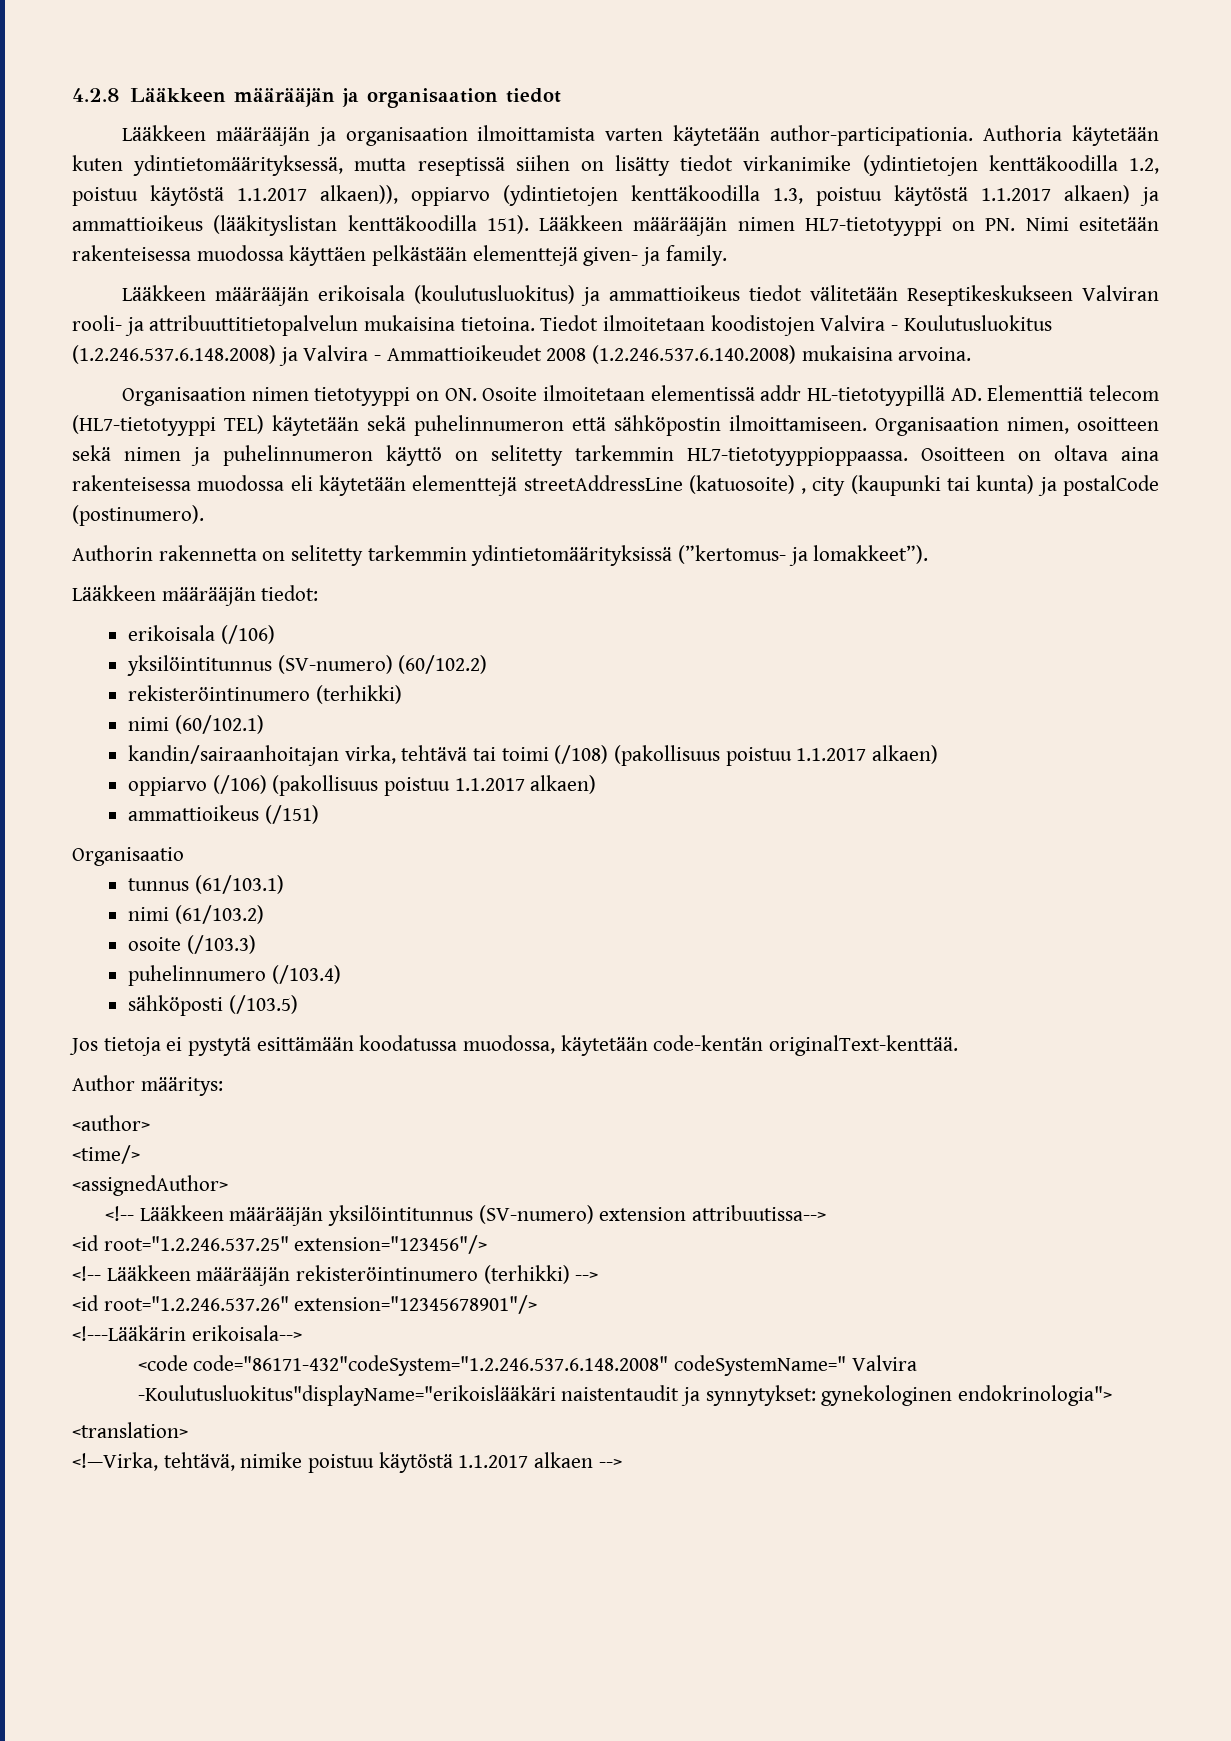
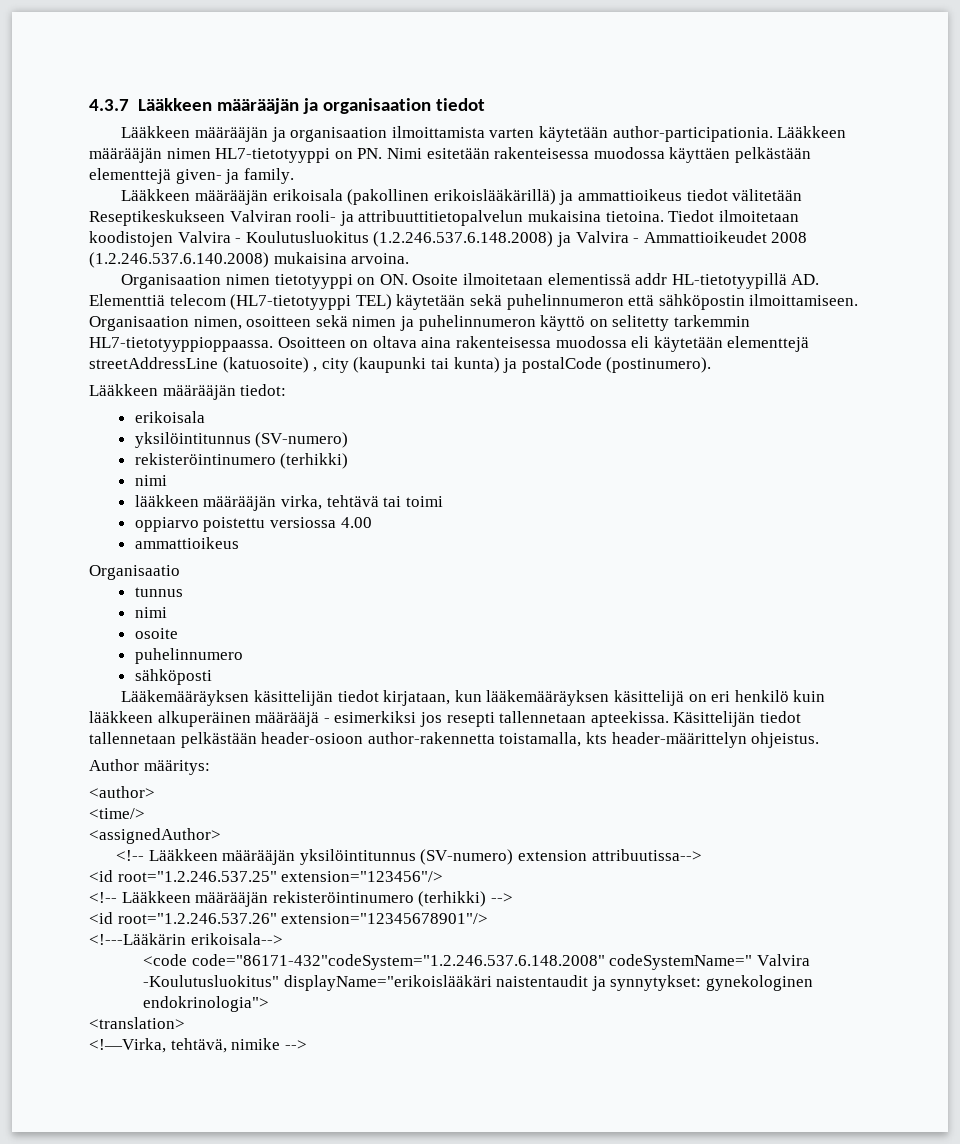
[72,88,119,102] 4.2.8 -> [89,99,129,111] 4.3.7
[983,125,1159,146] [72,155,1160,176] [72,185,1159,206] [72,215,529,236] Authoria käytetään kuten ydintietomäärityksessä, mutta reseptissä siihen on lisätty tiedot virkanimike (ydintietojen kenttäkoodilla 1.2, poistuu käytöstä 1.1.2017 alkaen)), oppiarvo (ydintietojen kenttäkoodilla 1.3, poistuu käytöstä 1.1.2017 alkaen) ja ammattioikeus (lääkityslistan kenttäkoodilla 151). -> (773, 134) none
[413,285,575,304] (koulutusluokitus) -> [347,189,556,205] (pakollinen erikoislääkärillä)
[72,545,929,566] // Authorin rakennetta on selitetty tarkemmin ydintietomäärityksissä (”kertomus- ja lomakkeet”). -> (712, 365) none
[220,625,275,644] [126,655,488,676] (/106) // yksilöintitunnus (SV-numero) (60/102.2) -> [134,432,349,448] // yksilöintitunnus (SV-numero)
[174,715,264,734] [127,745,339,766] (60/102.1) // kandin/sairaanhoitajan -> [134,495,277,511] // lääkkeen määrääjän
[554,745,938,766] [127,775,597,796] [127,805,319,824] (/108) (pakollisuus poistuu 1.1.2017 alkaen) // oppiarvo (/106) (pakollisuus poistuu 1.1.2017 alkaen) // ammattioikeus (/151) -> [134,517,372,532] [134,537,239,549] // oppiarvo poistettu versiossa 4.00 // ammattioikeus
[194,875,284,894] [127,905,264,924] (61/103.1) // nimi (61/103.2) -> [134,607,167,618] // nimi
[186,935,256,954] (/103.3) -> (178, 633) none
[271,965,341,984] (/103.4) -> (243, 656) none
[228,995,298,1014] [69,1035,959,1056] (/103.5) // Jos tietoja ei pystytä esittämään koodatussa muodossa, käytetään code-kentän originalText-kenttää. -> [121,690,826,706] [89,711,801,727] [89,732,820,748] // Lääkemääräyksen käsittelijän tiedot kirjataan, kun lääkemääräyksen käsittelijä on eri henkilö kuin lääkkeen alkuperäinen määrääjä - esimerkiksi jos resepti tallennetaan apteekissa. Käsittelijän tiedot tallennetaan pelkästään header-osioon author-rakennetta toistamalla, kts header-määrittelyn ohjeistus.
[137,1385,556,1406] -Koulutusluokitus"displayName="erikoislääkäri -> [143,975,492,991] -Koulutusluokitus" displayName="erikoislääkäri
[308,1452,594,1473] poistuu käytöstä 1.1.2017 alkaen -> (281, 1044) none

